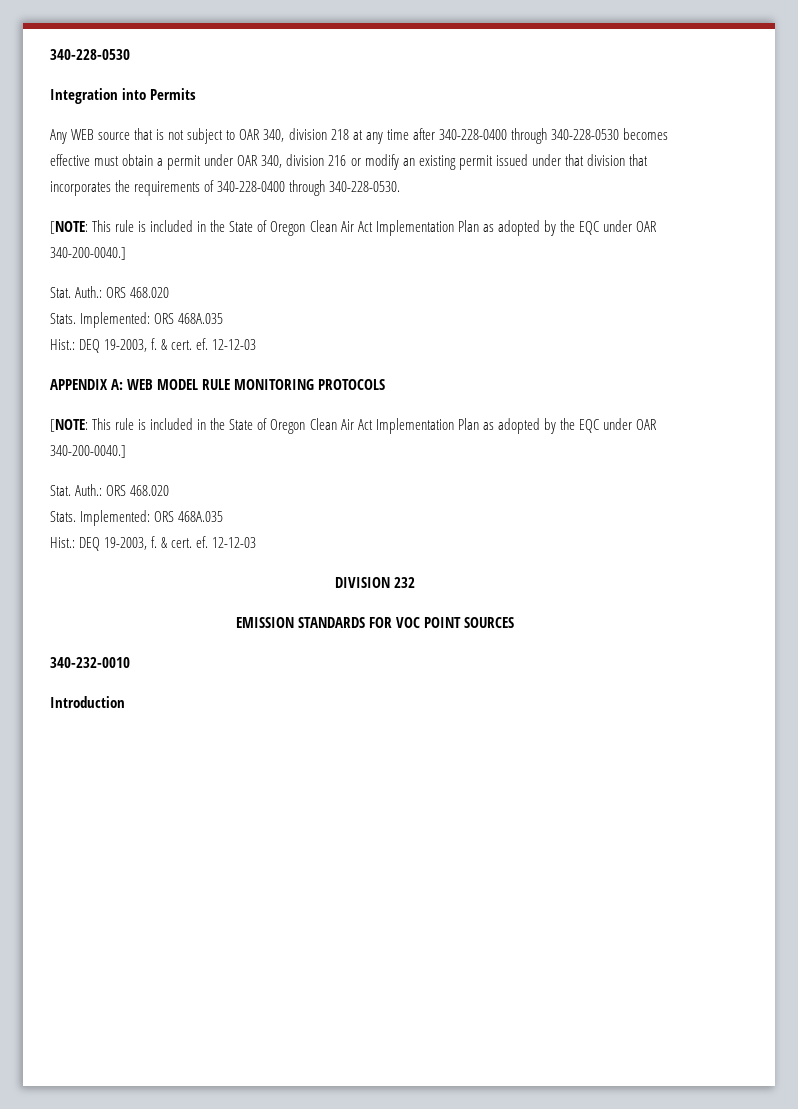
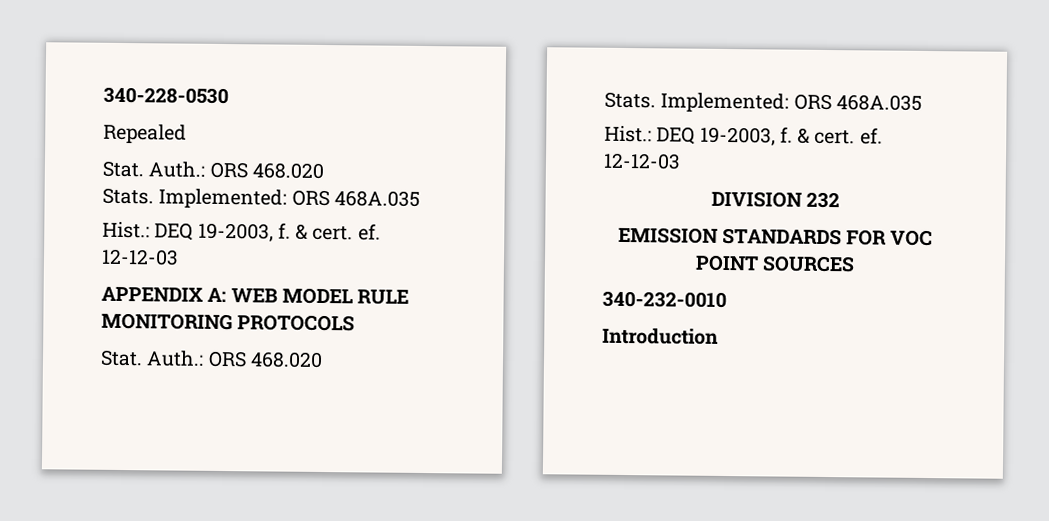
[50,88,197,104] [50,128,668,144] [50,154,648,170] [50,180,401,196] [50,220,658,236] [50,247,126,260] Integration into Permits // Any WEB source that is not subject to OAR 340, division 218 at any time after 340-228-0400 through 340-228-0530 becomes effective must obtain a permit under OAR 340, division 216 or modify an existing permit issued under that division that incorporates the requirements of 340-228-0400 through 340-228-0530. // [NOTE: This rule is included in the State of Oregon Clean Air Act Implementation Plan as adopted by the EQC under OAR 340-200-0040.] -> [103,123,187,144] Repealed
[50,418,658,434] [50,445,126,458] // [NOTE: This rule is included in the State of Oregon Clean Air Act Implementation Plan as adopted by the EQC under OAR 340-200-0040.] -> (356, 323) none

